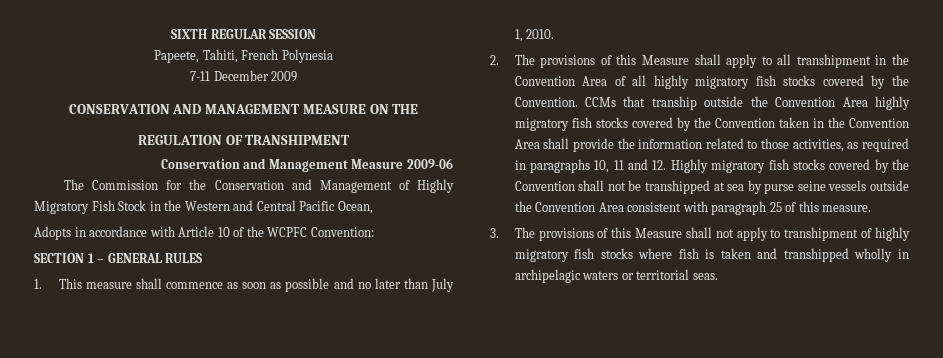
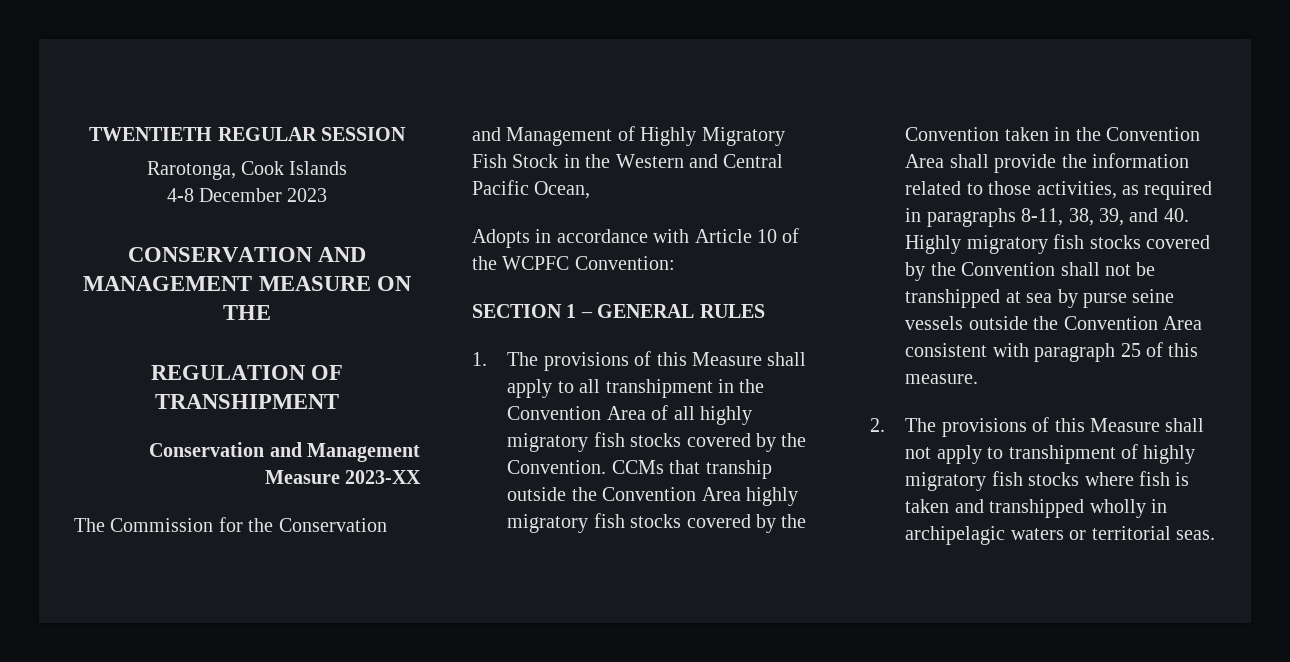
[170,29,207,39] SIXTH -> [89,127,213,141] TWENTIETH
[154,49,333,63] [189,70,298,82] Papeete, Tahiti, French Polynesia // 7-11 December 2009 -> [146,161,348,180] [166,188,328,202] Rarotonga, Cook Islands // 4-8 December 2023
[406,158,453,169] 2009-06 -> [345,470,421,484] 2023-XX
[58,278,455,292] [514,29,555,42] [490,55,499,65] This measure shall commence as soon as possible and no later than July 1, 2010. // 2. -> (487, 359) none
[594,159,667,173] 10, 11 and 12. -> [1021,208,1189,226] 8-11, 38, 39, and 40.
[490,228,499,238] 3. -> [870,418,885,432] 2.

